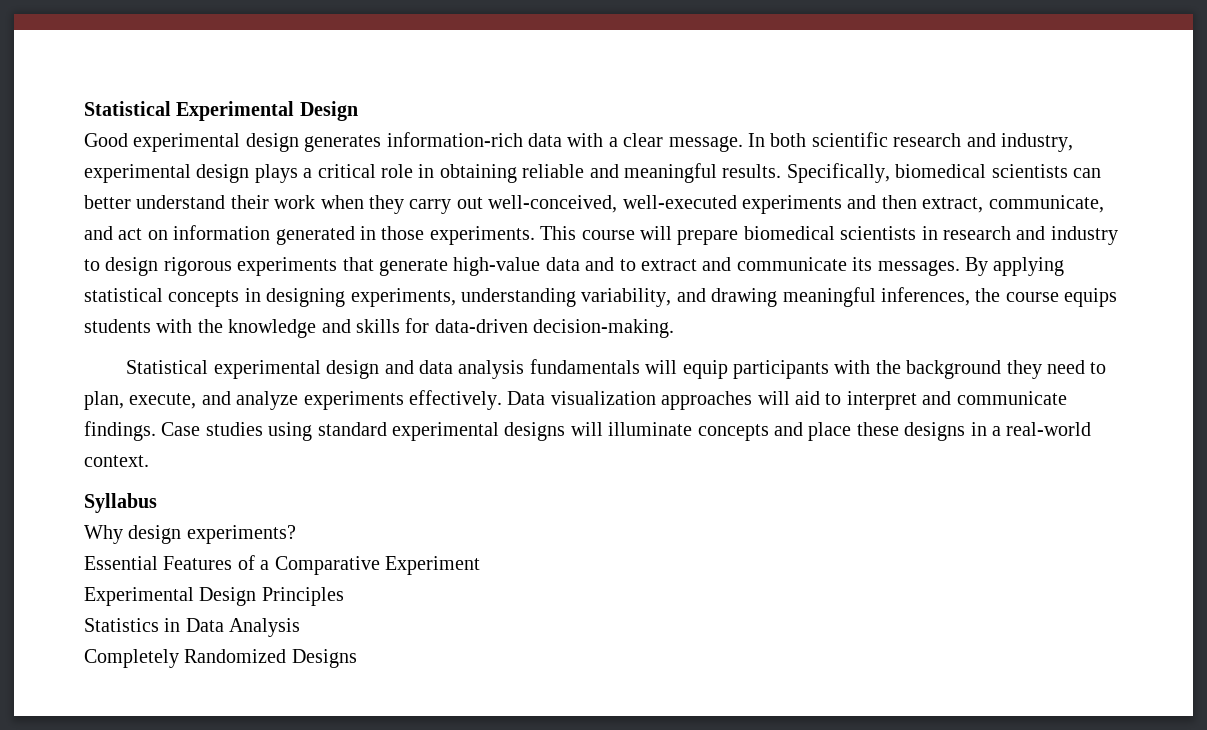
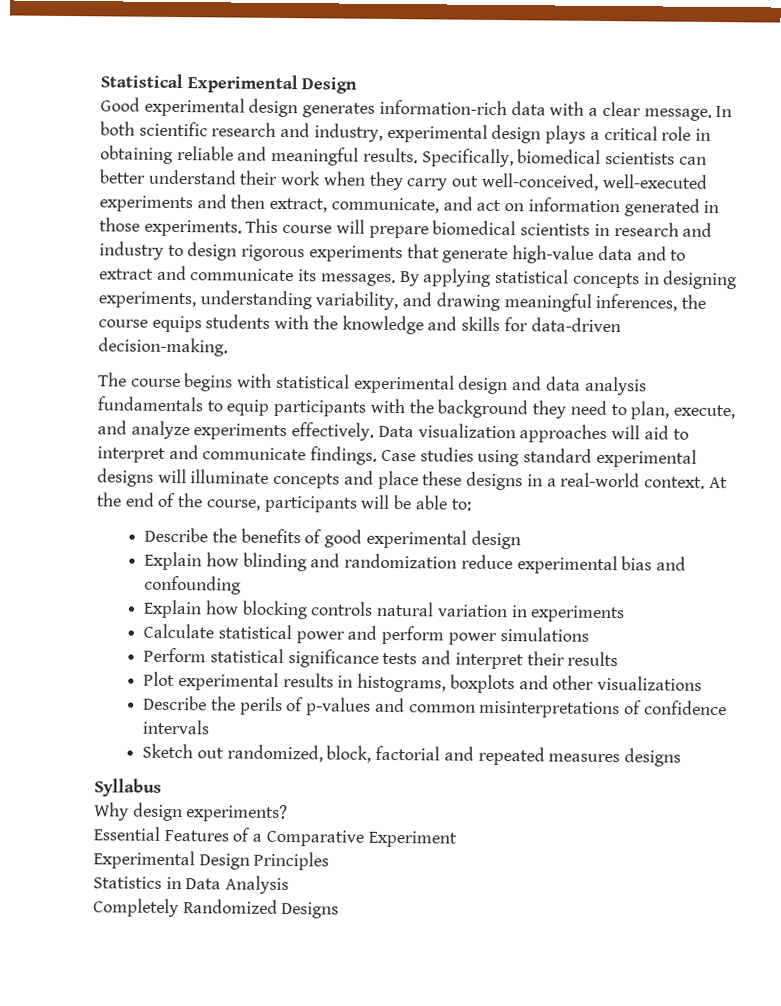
[126,360,209,374] Statistical -> [98,372,350,392] The course begins with statistical
[645,360,678,374] will -> [206,400,223,412] to
(149, 461) none -> [708,476,728,489] [96,492,472,513] [144,527,521,550] [144,551,687,575] [144,575,242,595] [143,599,626,623] [143,623,589,645] [143,647,619,670] [143,671,703,694] [143,695,727,719] [142,719,210,735] [142,743,682,767] At the end of the course, participants will be able to: // Describe the benefits of good experimental design // Explain how blinding and randomization reduce experimental bias and confounding // Explain how blocking controls natural variation in experiments // Calculate statistical power and perform power simulations // Perform statistical significance tests and interpret their results // Plot experimental results in histograms, boxplots and other visualizations // Describe the perils of p-values and common misinterpretations of confidence intervals // Sketch out randomized, block, factorial and repeated measures designs

